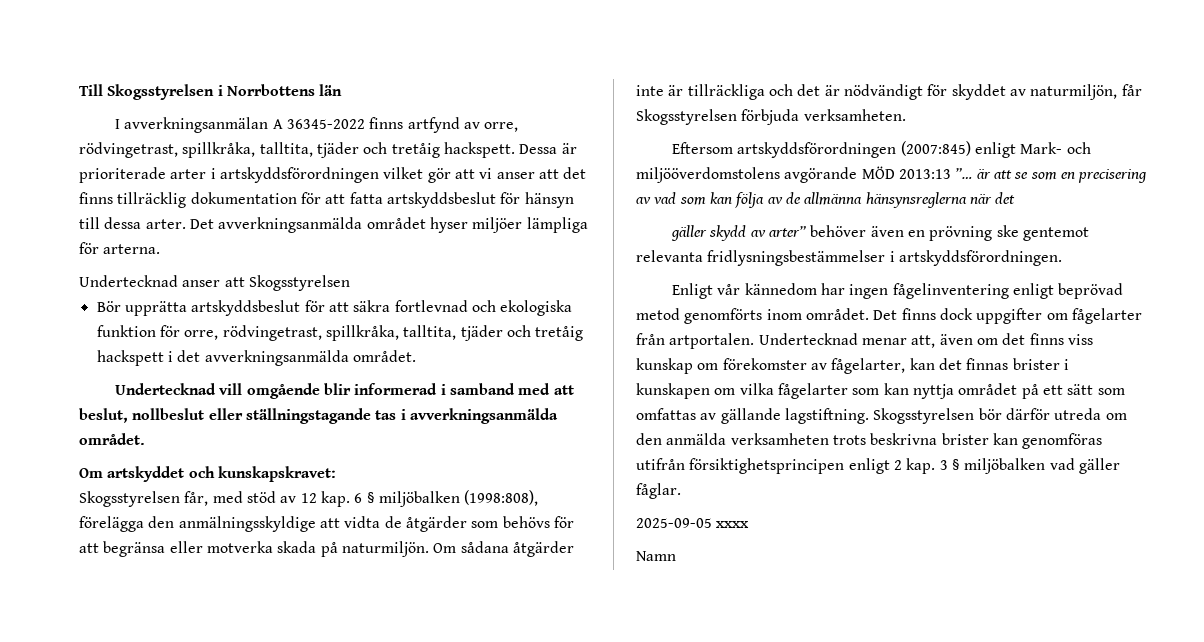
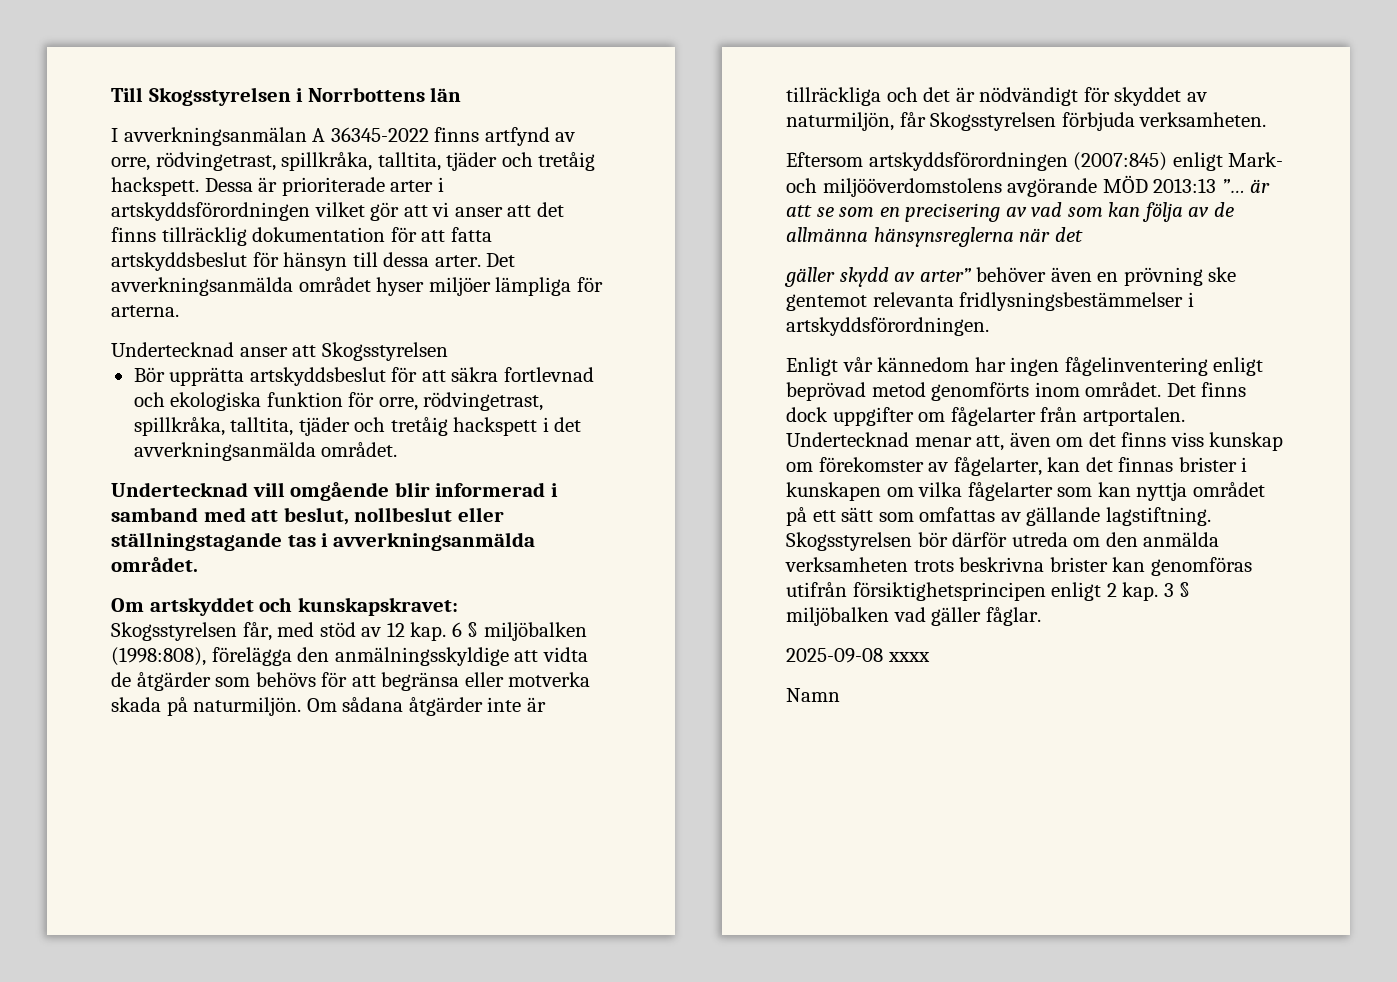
[636,518,712,528] 2025-09-05 -> [786,648,883,663] 2025-09-08

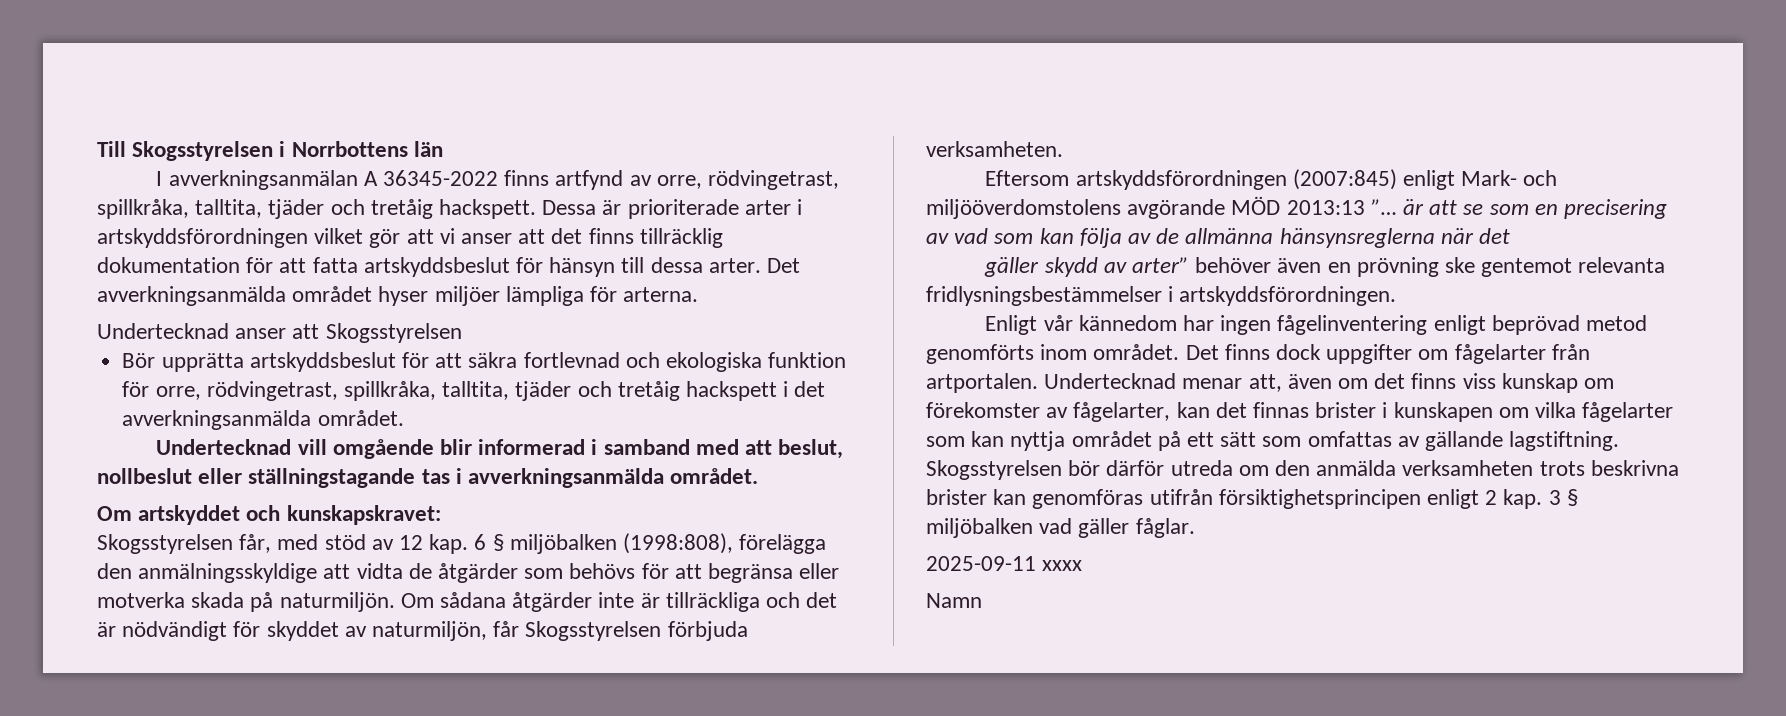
[786,648,883,663] 2025-09-08 -> [926,556,1036,571] 2025-09-11

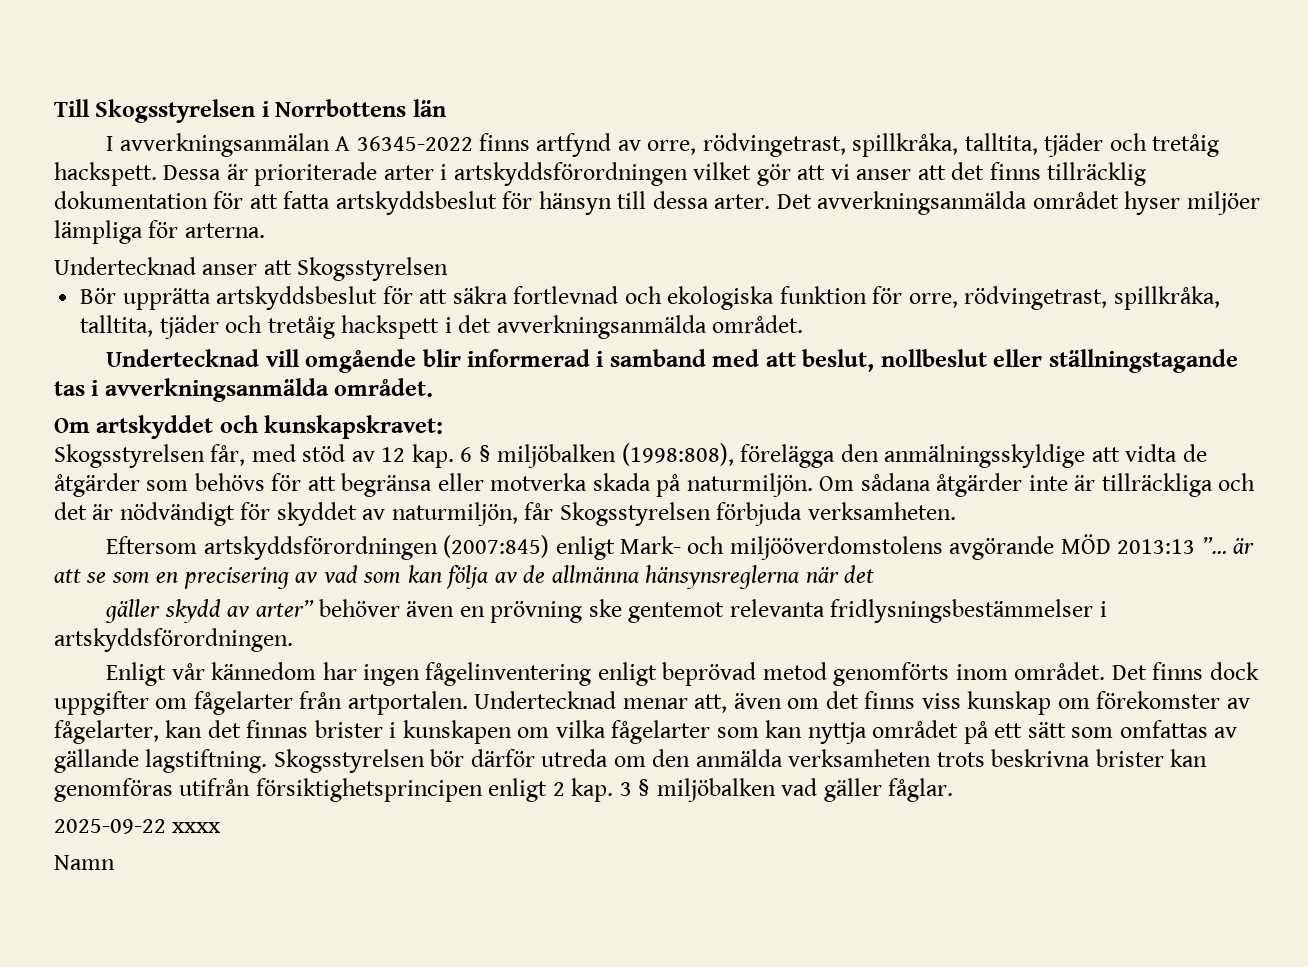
[926,556,1036,571] 2025-09-11 -> [54,819,166,834] 2025-09-22

